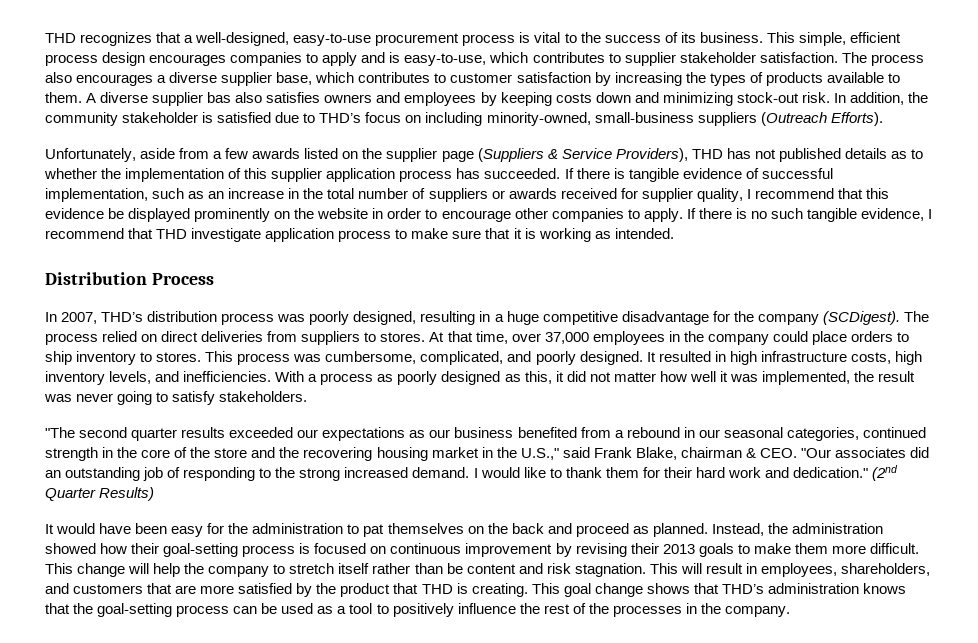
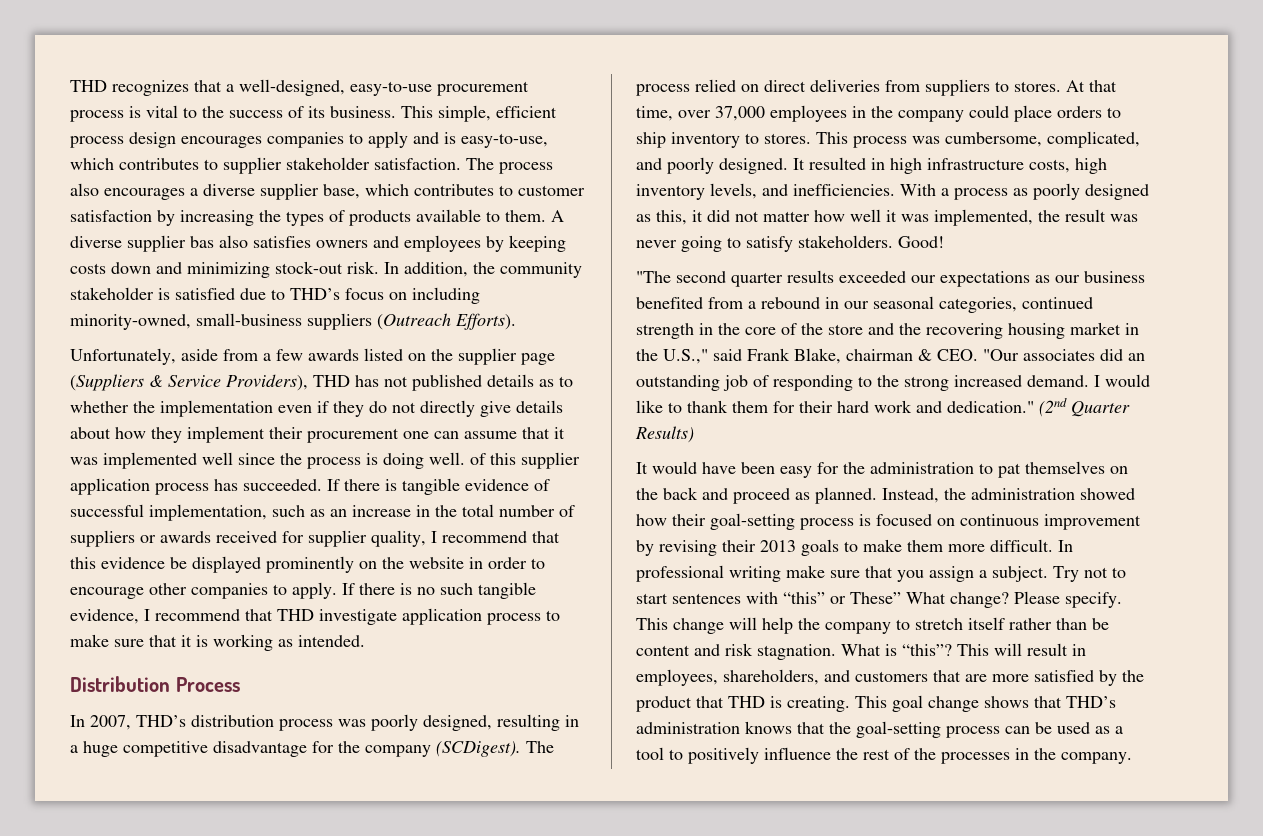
(225, 175) none -> [278,400,563,417] [70,426,565,443] [70,452,465,469] even if they do not directly give details about how they implement their procurement one can assume that it was implemented well since the process is doing well.
(308, 396) none -> [898,236,944,248] Good!
(919, 548) none -> [1058,540,1073,552] [636,565,1126,582] [636,591,1122,608] In professional writing make sure that you assign a subject. Try not to start sentences with “this” or These” What change? Please specify.
(646, 570) none -> [841,644,952,656] What is “this”?

